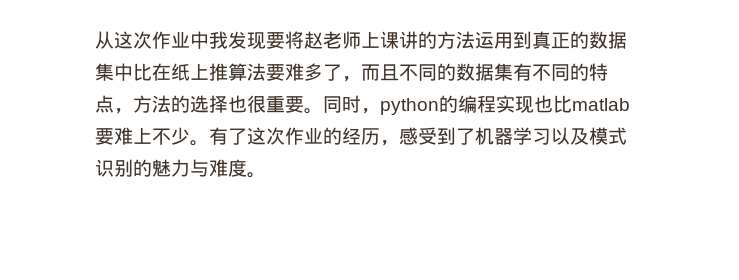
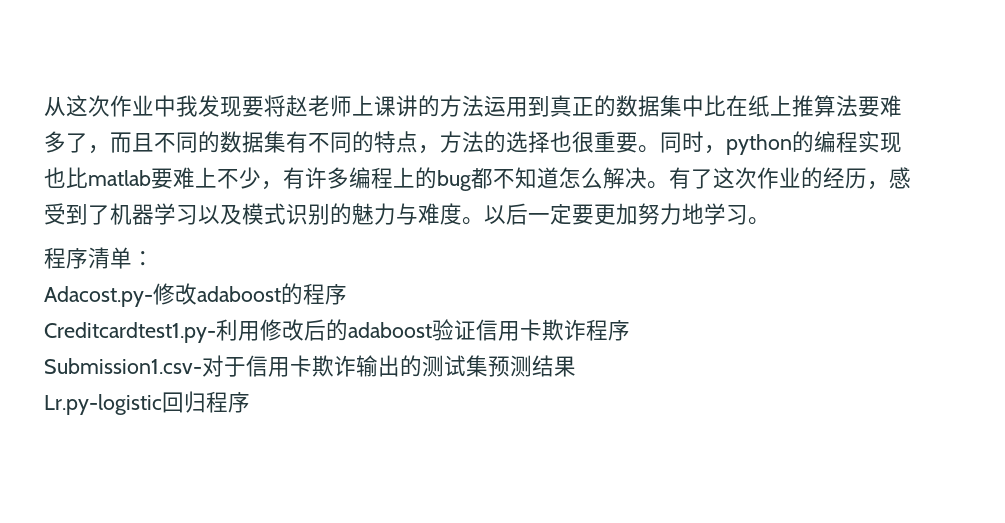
(190, 136) none -> [261,167,647,191] ，有许多编程上的bug都不知道怎么解决
(266, 175) none -> [484,203,770,225] [44,247,154,269] [44,283,347,307] [44,319,630,343] [44,355,576,377] [44,391,250,415] 以后一定要更加努力地学习。 // 程序清单： // Adacost.py-修改adaboost的程序 // Creditcardtest1.py-利用修改后的adaboost验证信用卡欺诈程序 // Submission1.csv-对于信用卡欺诈输出的测试集预测结果 // Lr.py-logistic回归程序

